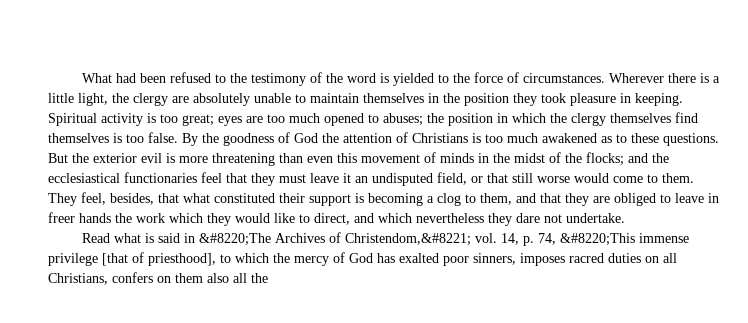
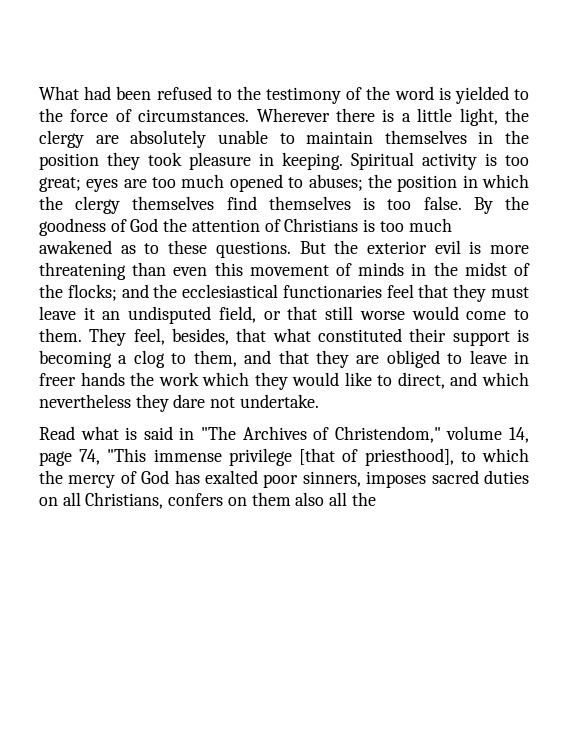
[199,233,272,246] &#8220;The -> [200,426,236,440] "The
[345,233,636,246] Christendom,&#8221; vol. 14, p. 74, &#8220;This -> [334,426,529,443] [39,448,147,466] Christendom," volume 14, page 74, "This
[569,253,604,263] racred -> [431,470,479,484] sacred

